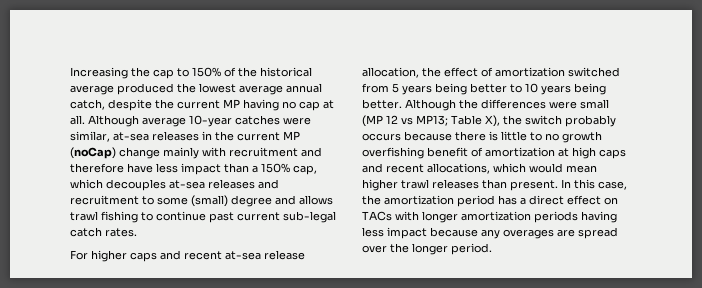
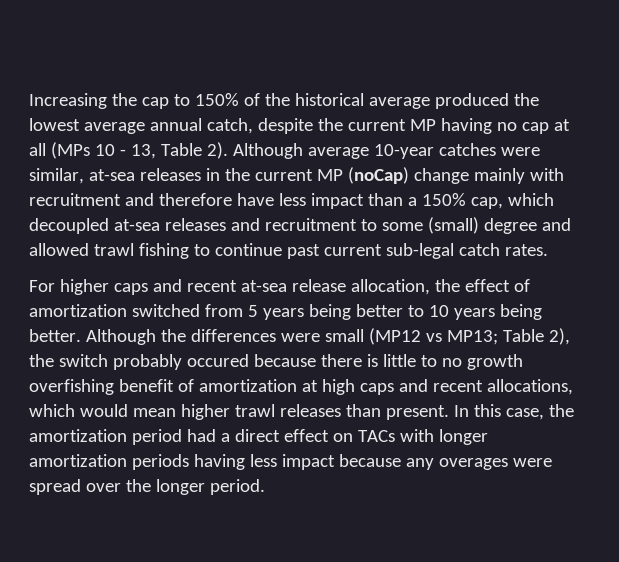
[70,115,85,125] all. -> [29,142,228,159] all (MPs 10 - 13, Table 2).
[106,179,166,191] decouples -> [29,218,109,234] decoupled
[299,195,333,205] allows -> [29,243,89,256] allowed
[362,115,398,127] (MP 12 -> [368,328,421,345] (MP12
[485,115,500,127] X), -> [548,328,570,345] 2),
[362,133,401,141] occurs -> [186,354,249,367] occured
[498,195,517,205] has -> [186,429,216,442] had
[557,229,575,237] are -> [512,458,552,467] were

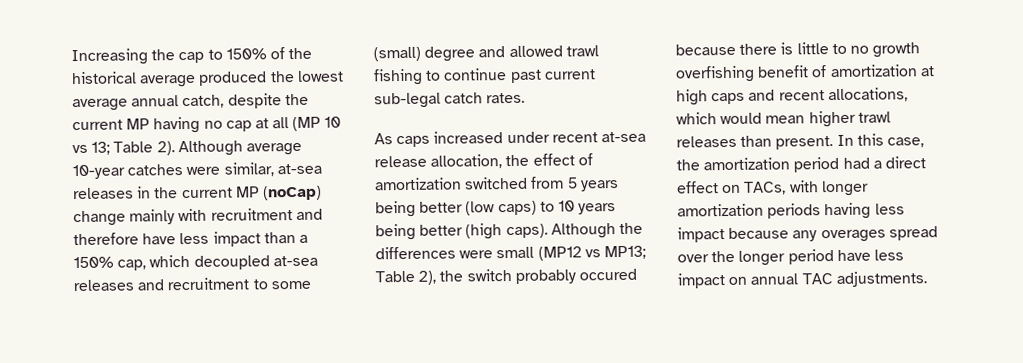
[50,142,156,159] (MPs 10 - 13, -> [292,116,342,132] [72,141,111,155] (MP 10 vs 13;
[29,279,182,295] For higher caps and -> [374,131,550,148] As caps increased under
(403, 310) none -> [465,200,537,216] (low caps)
[29,329,81,342] better. -> [419,223,548,240] better (high caps).
[357,430,395,442] TACs -> [744,181,787,195] TACs,
[512,458,552,467] were -> (886, 236) none
[209,479,265,495] period. -> [787,249,904,265] [677,271,927,289] period have less impact on annual TAC adjustments.

